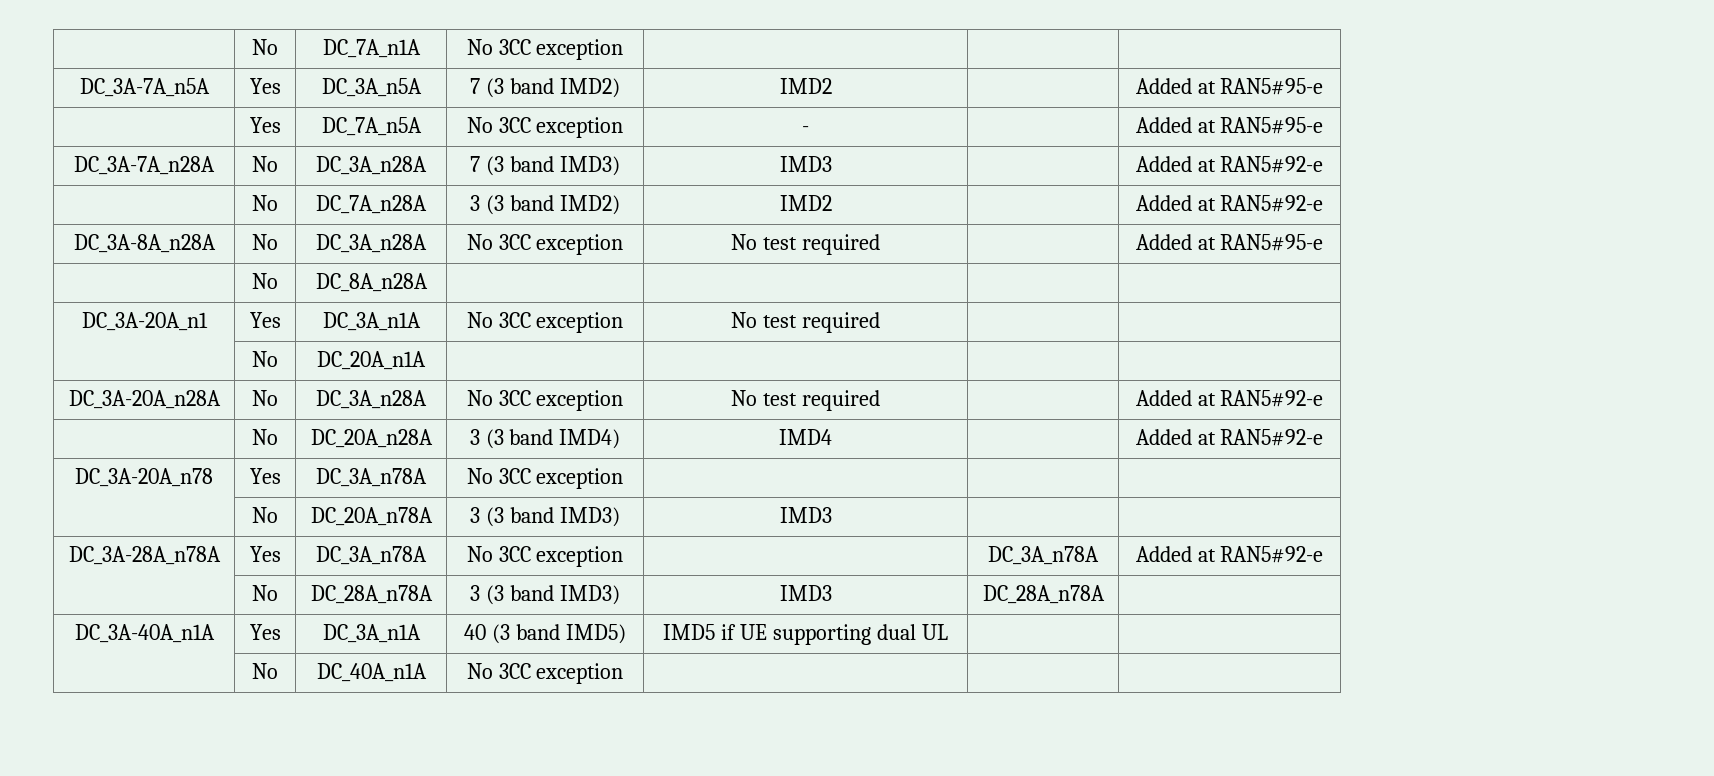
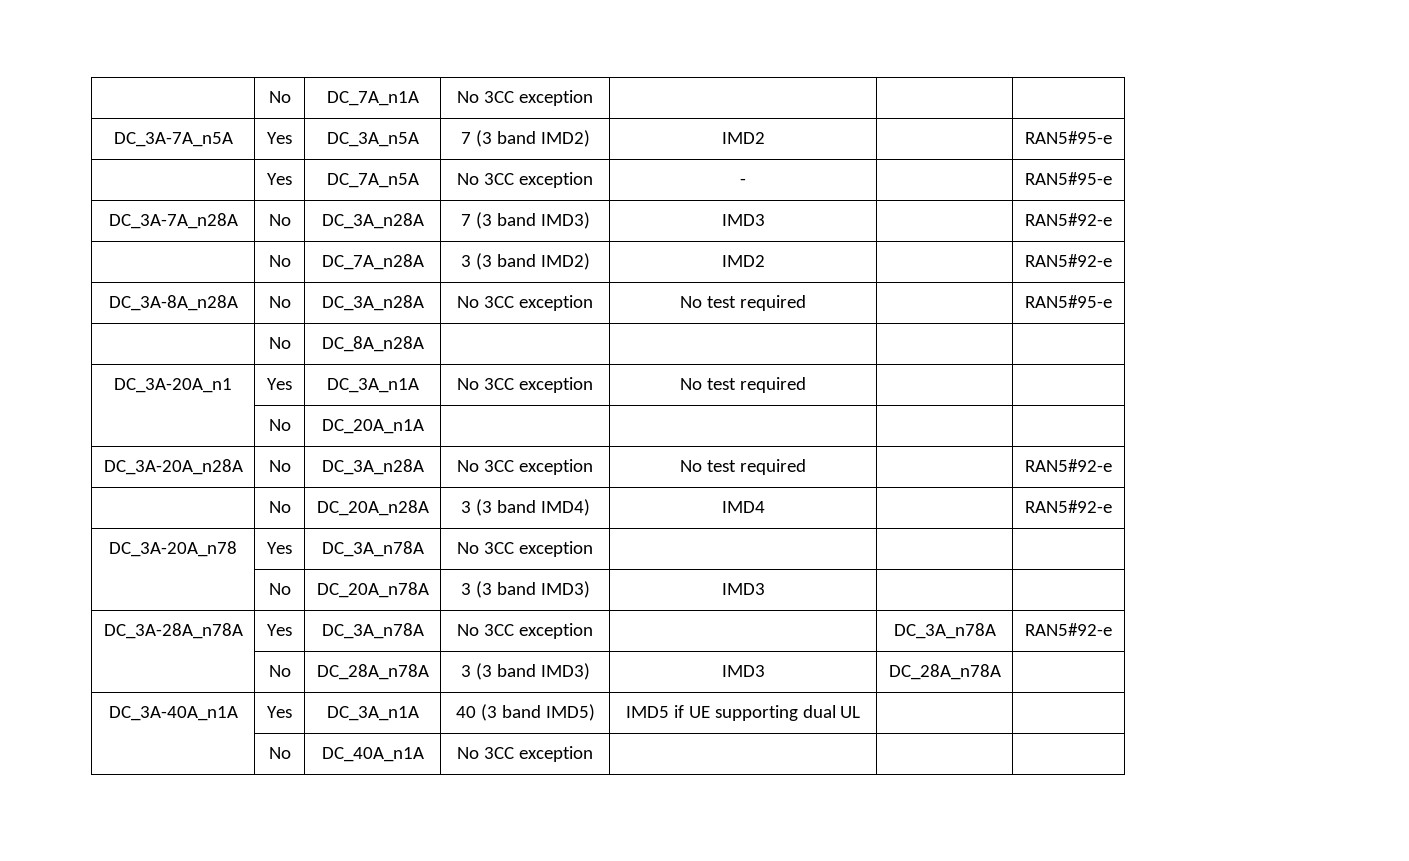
[1135,78,1216,94] Added at -> (765, 138) none
[1135,117,1216,133] Added at -> (746, 181) none
[1135,156,1216,172] Added at -> (765, 220) none
[1135,195,1216,211] Added at -> (765, 261) none
[1135,234,1216,250] Added at -> (806, 303) none
[1135,390,1216,406] Added at -> (806, 467) none
[1135,429,1216,445] Added at -> (765, 507) none
[1135,546,1216,562] Added at -> (996, 631) none

